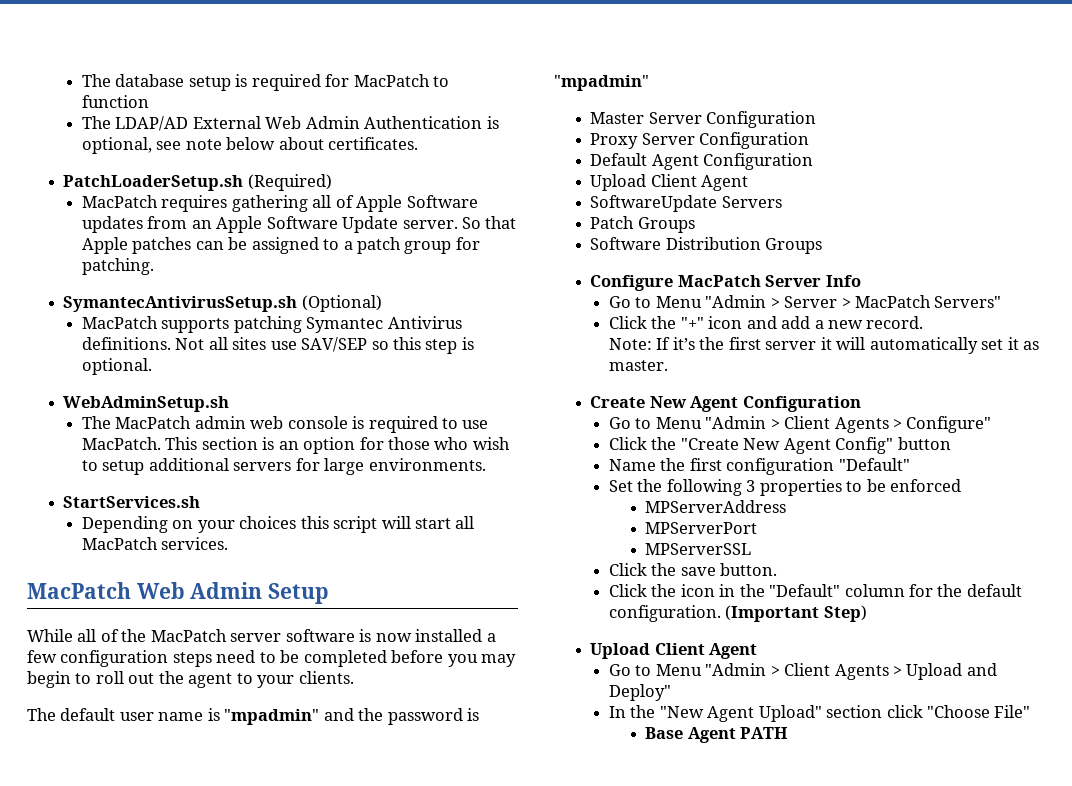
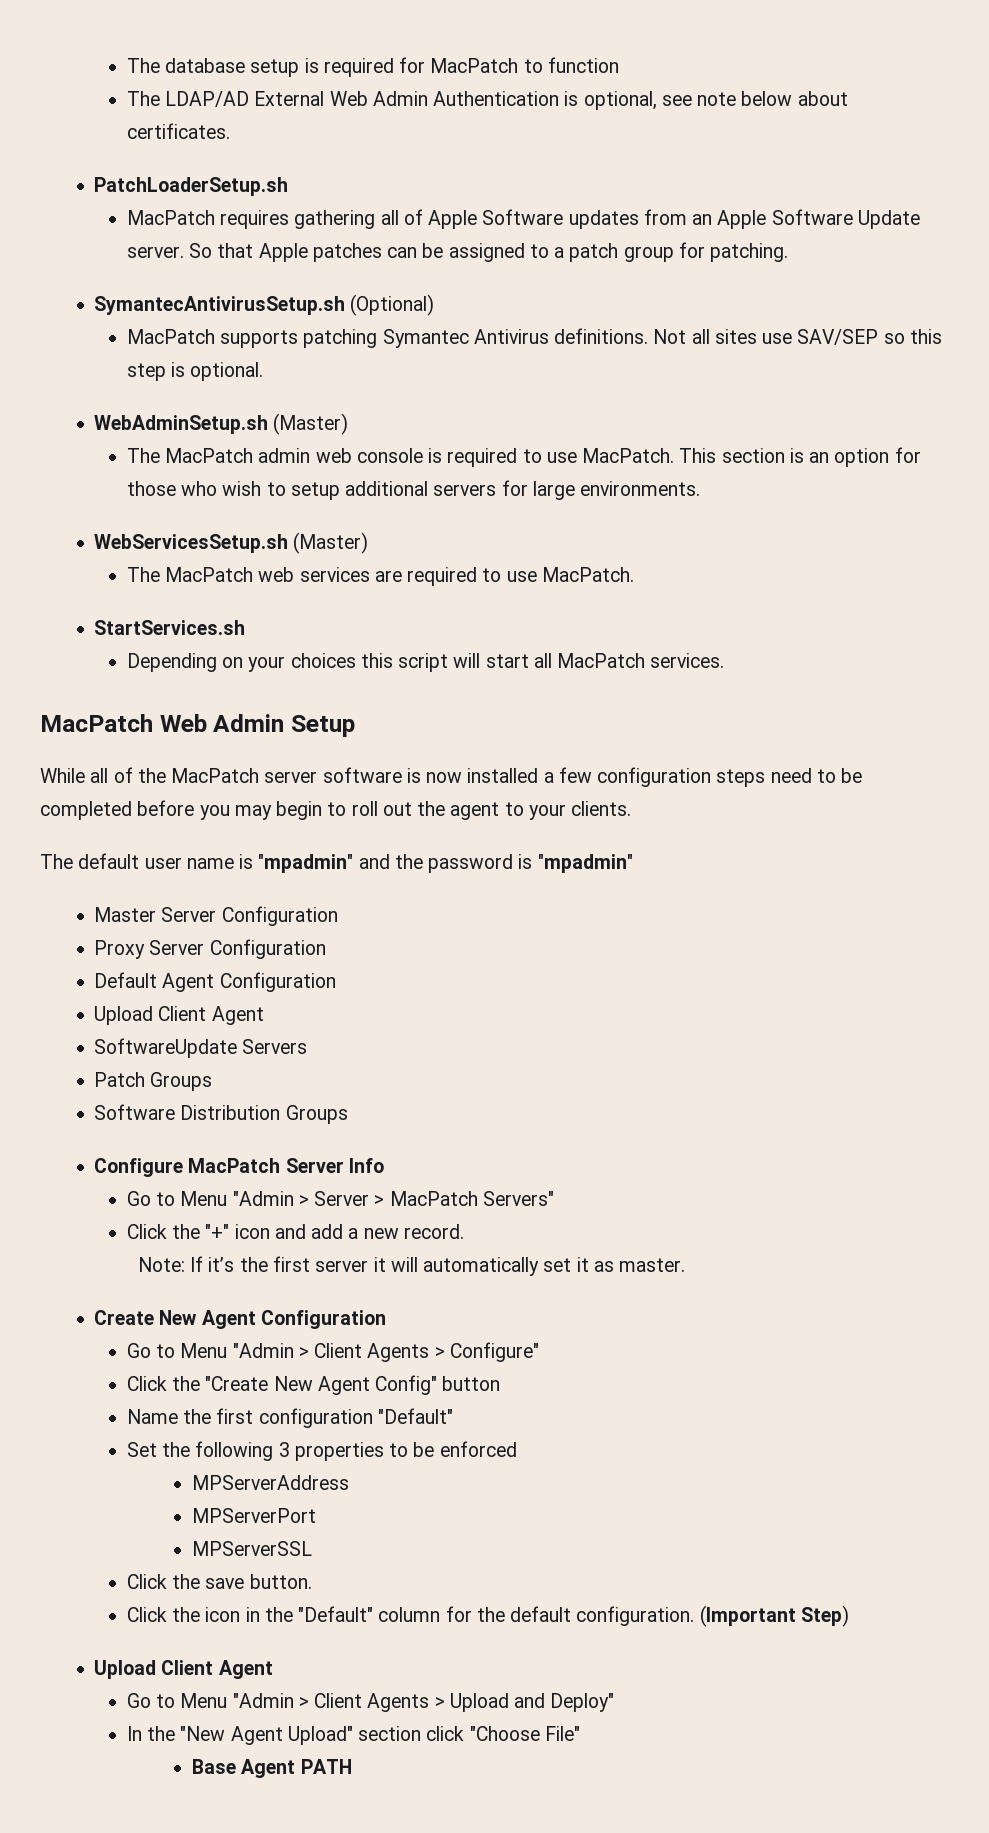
[247,174,332,191] (Required) -> (289, 186) none
(230, 404) none -> [273,413,349,435] (Master)
(486, 464) none -> [94,532,369,554] [126,567,634,586] // WebServicesSetup.sh (Master) // The MacPatch web services are required to use MacPatch.

